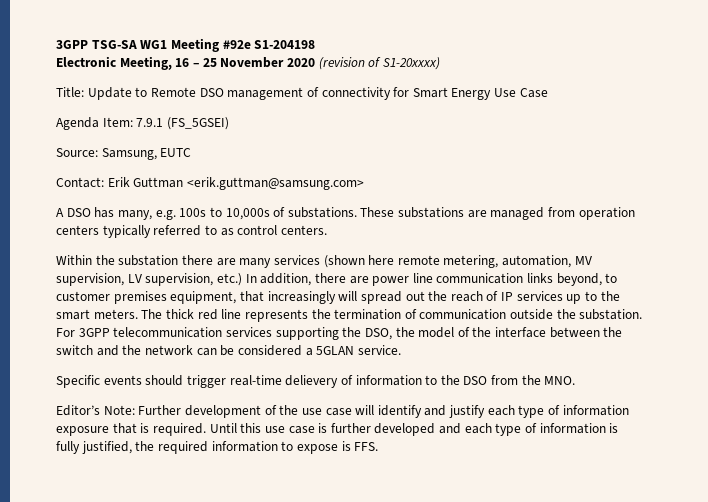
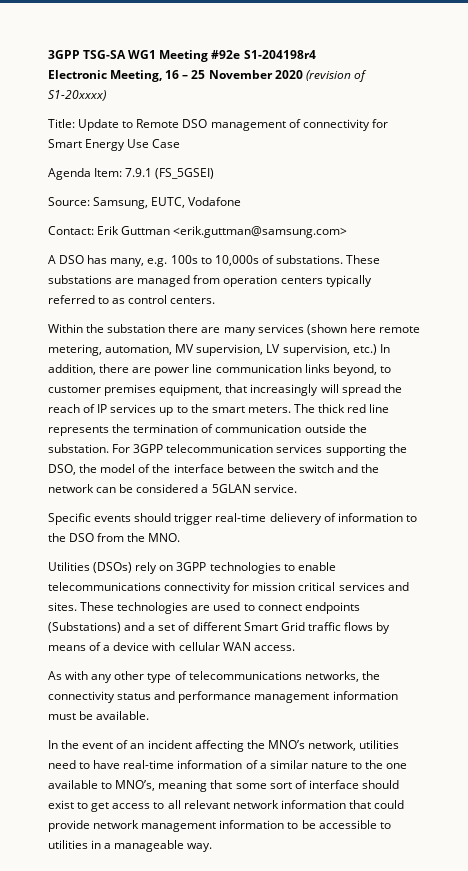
[254,40,316,49] S1-204198 -> [243,50,316,59] S1-204198r4
[160,148,192,157] EUTC -> [151,197,242,208] EUTC, Vodafone
[405,291,425,301] out -> (381, 390) none
[56,405,629,418] [56,423,619,436] [56,441,379,454] Editor’s Note: Further development of the use case will identify and justify each type of information exposure that is required. Until this use case is further developed and each type of information is fully justified, the required information to expose is FFS. -> [48,562,336,574] [48,582,409,594] [48,602,360,614] [48,622,391,634] [48,642,295,651] [48,671,380,683] [48,691,398,703] [48,711,150,720] [48,740,400,752] [48,760,408,769] [48,780,399,792] [48,800,405,812] [48,820,391,832] [48,840,213,852] Utilities (DSOs) rely on 3GPP technologies to enable telecommunications connectivity for mission critical services and sites. These technologies are used to connect endpoints (Substations) and a set of different Smart Grid traffic flows by means of a device with cellular WAN access. // As with any other type of telecommunications networks, the connectivity status and performance management information must be available. // In the event of an incident affecting the MNO’s network, utilities need to have real-time information of a similar nature to the one available to MNO’s, meaning that some sort of interface should exist to get access to all relevant network information that could provide network management information to be accessible to utilities in a manageable way.

